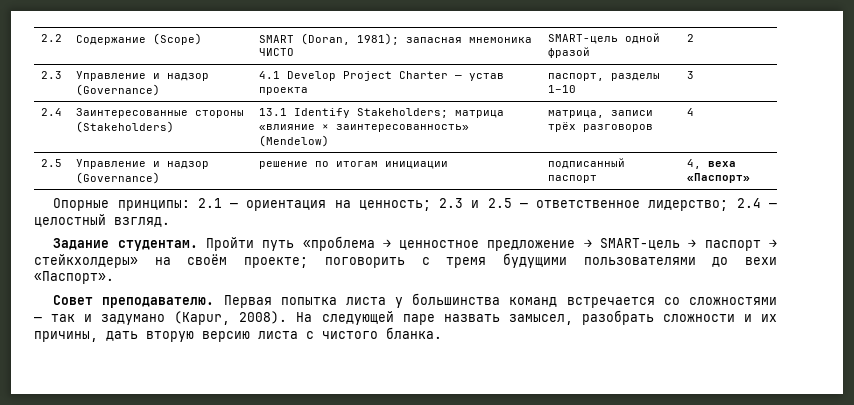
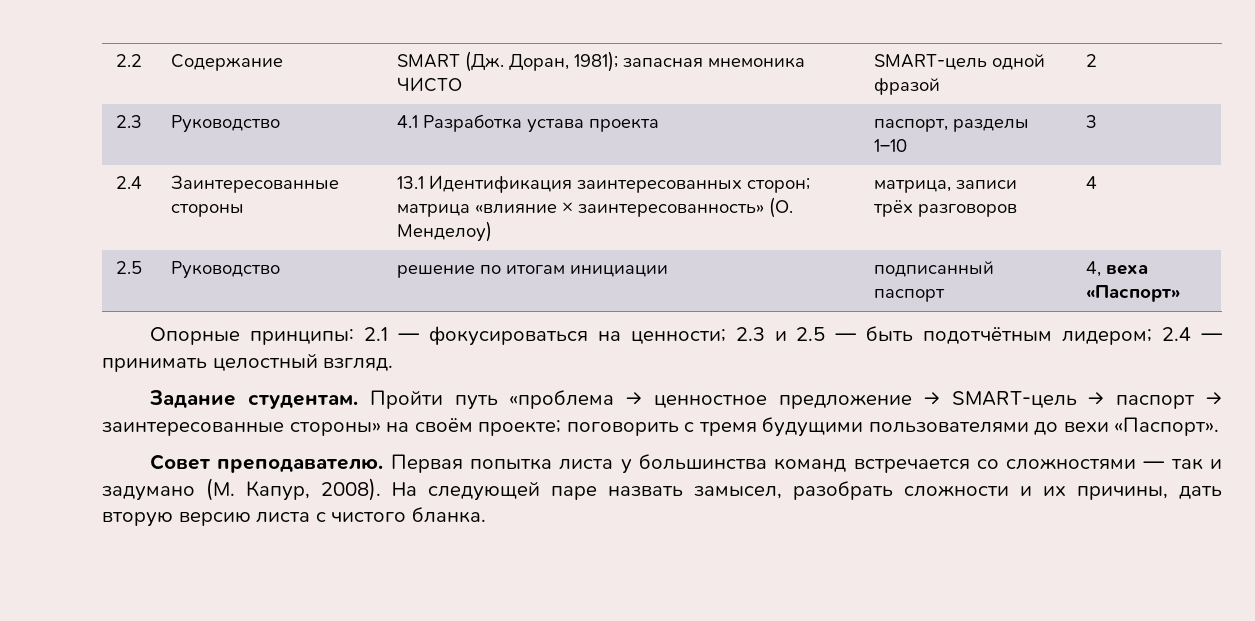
[152,33,202,45] (Scope) -> (284, 62) none
[300,33,350,45] (Doran, -> [465,51,570,72] (Дж. Доран,
[75,71,209,81] [75,84,160,96] [258,71,504,81] Управление и надзор (Governance) | 4.1 Develop Project Charter — устав -> [171,115,281,133] [397,114,585,133] Руководство | 4.1 Разработка устава
[75,121,174,133] (Stakeholders) -> (245, 210) none
[293,108,448,118] Identify Stakeholders; -> [429,175,811,193] Идентификация заинтересованных сторон;
[258,135,329,147] (Mendelow) -> [769,197,794,218] [397,221,493,242] (О. Менделоу)
[75,159,209,169] [75,172,160,184] Управление и надзор (Governance) -> [171,261,281,279] Руководство
[246,200,431,211] ориентация на ценность; -> [428,326,726,346] фокусироваться на ценности;
[536,200,729,211] ответственное лидерство; -> [866,326,1153,345] быть подотчётным лидером;
(778, 205) none -> [102,358,207,372] принимать
[34,254,138,268] стейкхолдеры» -> [102,422,381,436] заинтересованные стороны»
[174,311,231,325] (Kapur, -> [206,478,310,501] (М. Капур,

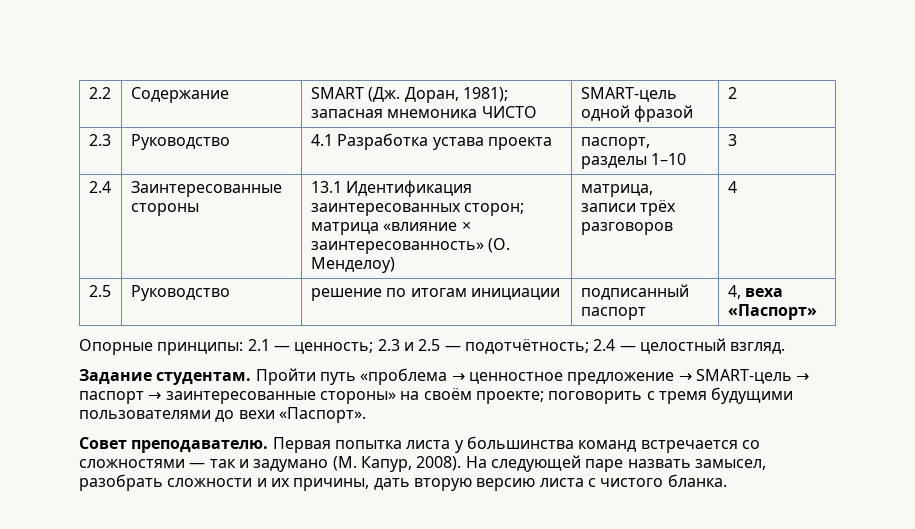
[428,326,726,346] фокусироваться на ценности; -> [294,342,374,354] ценность;
[866,326,1153,345] быть подотчётным лидером; -> [464,338,589,354] подотчётность;
[102,358,207,372] принимать -> (636, 348) none

